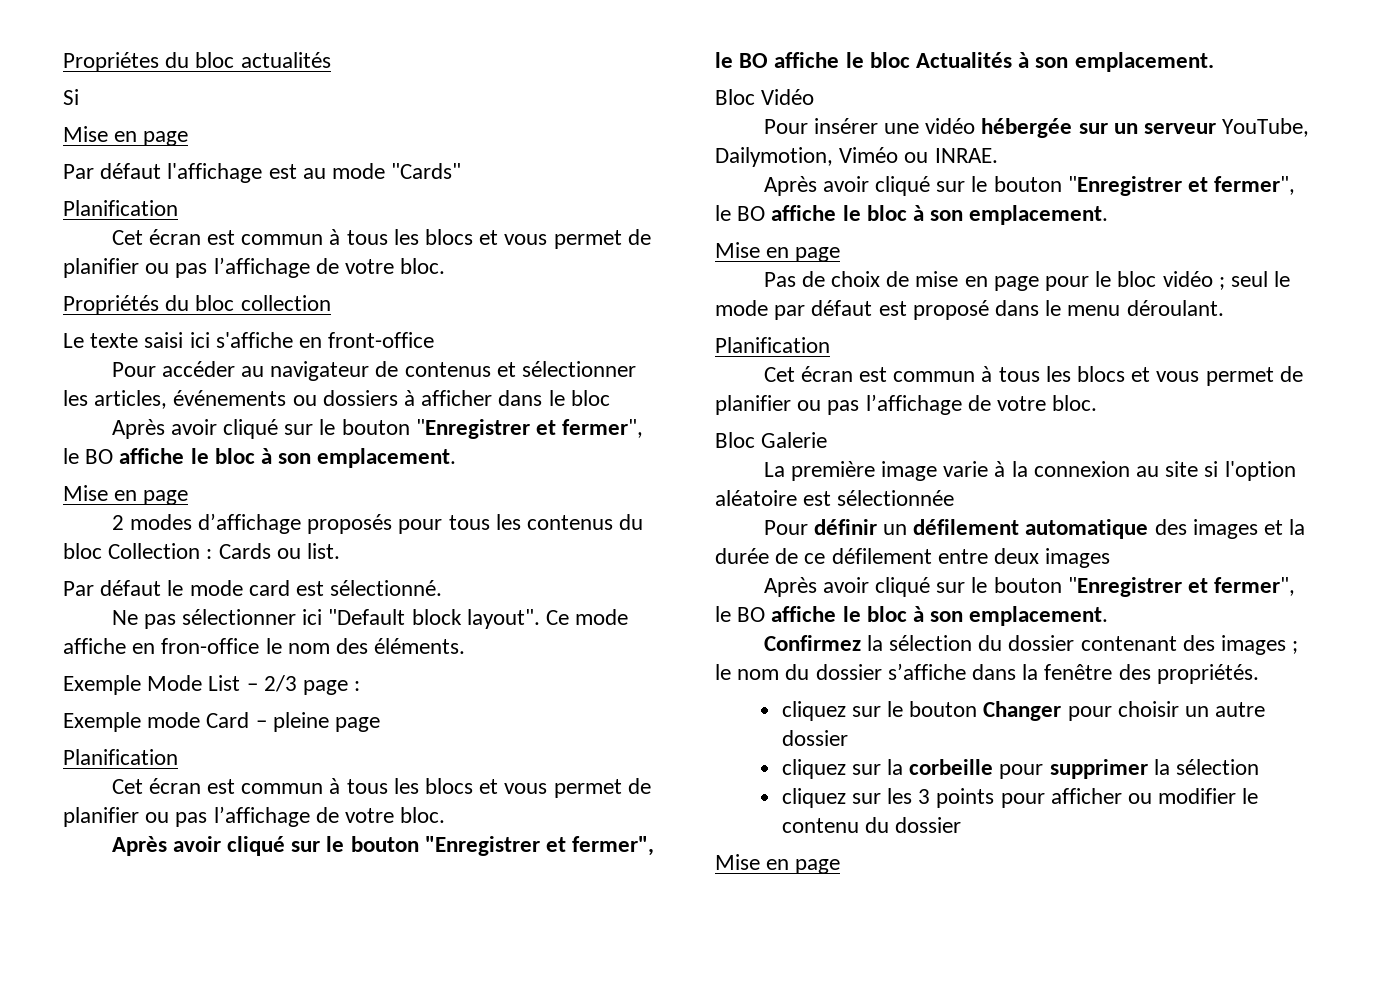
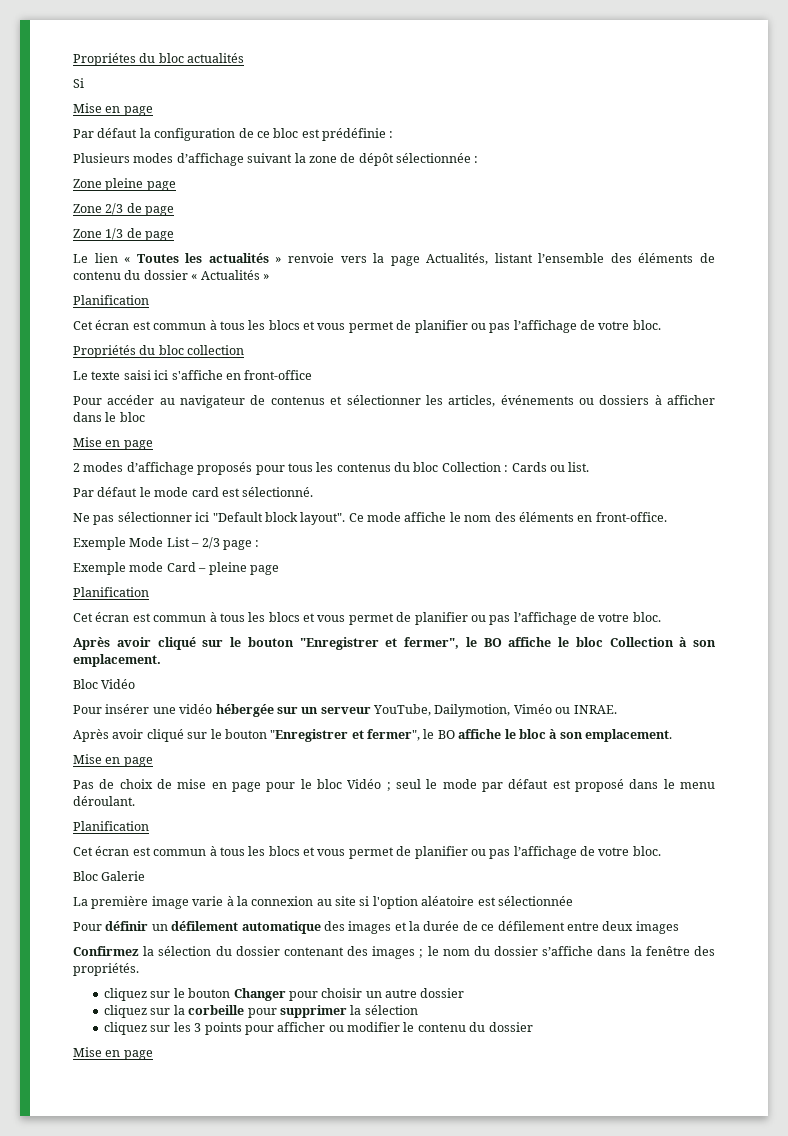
[167,163,462,183] l'affichage est au mode "Cards" -> [139,128,394,141] [73,153,479,166] [73,178,176,191] [73,203,175,216] [73,228,175,241] [73,253,715,266] [73,270,269,280] la configuration de ce bloc est prédéfinie : // Plusieurs modes d’affichage suivant la zone de dépôt sélectionnée : // Zone pleine page // Zone 2/3 de page // Zone 1/3 de page // Le lien « Toutes les actualités » renvoie vers la page Actualités, listant l’ensemble des éléments de contenu du dossier « Actualités »
[111,419,644,439] [63,448,457,468] // Après avoir cliqué sur le bouton "Enregistrer et fermer", le BO affiche le bloc à son emplacement. -> (145, 417) none
[132,638,260,654] en fron-office -> (447, 517) none
[374,638,466,654] éléments. -> [518,512,667,522] éléments en front-office.
[916,52,1013,68] Actualités -> [609,637,674,647] Collection
[1162,271,1213,287] vidéo -> [347,779,382,789] Vidéo
[763,577,1296,597] [715,606,1109,626] // Après avoir cliqué sur le bouton "Enregistrer et fermer", le BO affiche le bloc à son emplacement. -> (679, 927) none

